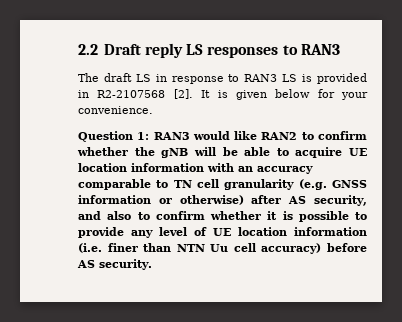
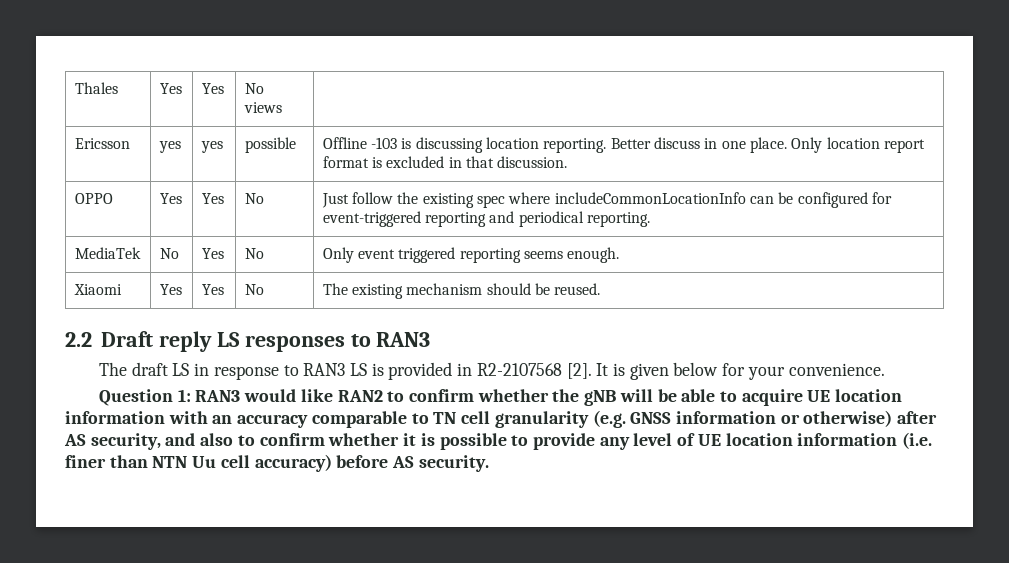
(78, 49) none -> [74,82,118,94] [159,83,182,94] [201,83,224,94] [244,83,264,94] [243,102,282,113] [74,138,130,149] [158,141,181,153] [200,141,223,153] [244,137,296,153] [322,137,925,153] [322,156,568,168] [74,193,113,204] [159,193,182,204] [201,193,224,204] [244,193,264,204] [321,192,892,208] [322,211,651,227] [74,247,141,259] [159,248,179,259] [201,248,224,259] [244,248,264,259] [322,247,620,263] [73,284,122,295] [159,284,182,295] [201,284,224,295] [244,284,264,295] [322,283,601,299] Thales | Yes | Yes | No views | // Ericsson | yes | yes | possible | Offline -103 is discussing location reporting. Better discuss in one place. Only location report format is excluded in that discussion. // OPPO | Yes | Yes | No | Just follow the existing spec where includeCommonLocationInfo can be configured for event-triggered reporting and periodical reporting. // MediaTek | No | Yes | No | Only event triggered reporting seems enough. // Xiaomi | Yes | Yes | No | The existing mechanism should be reused. //

